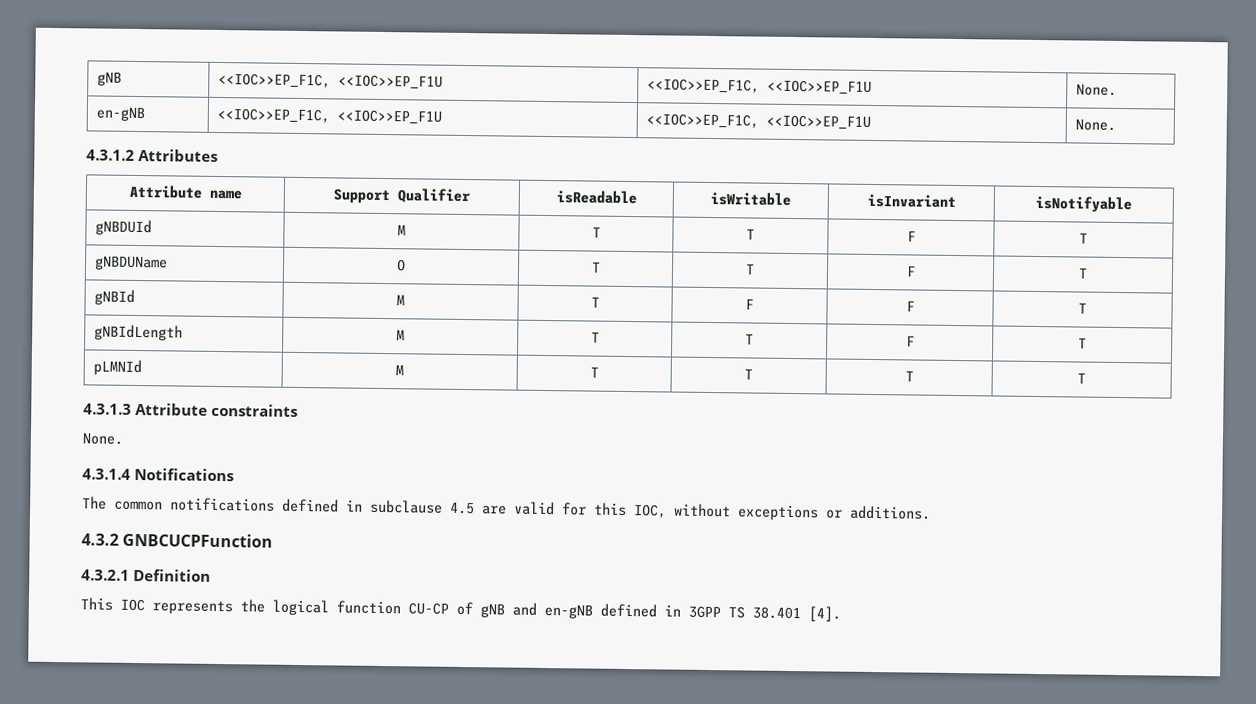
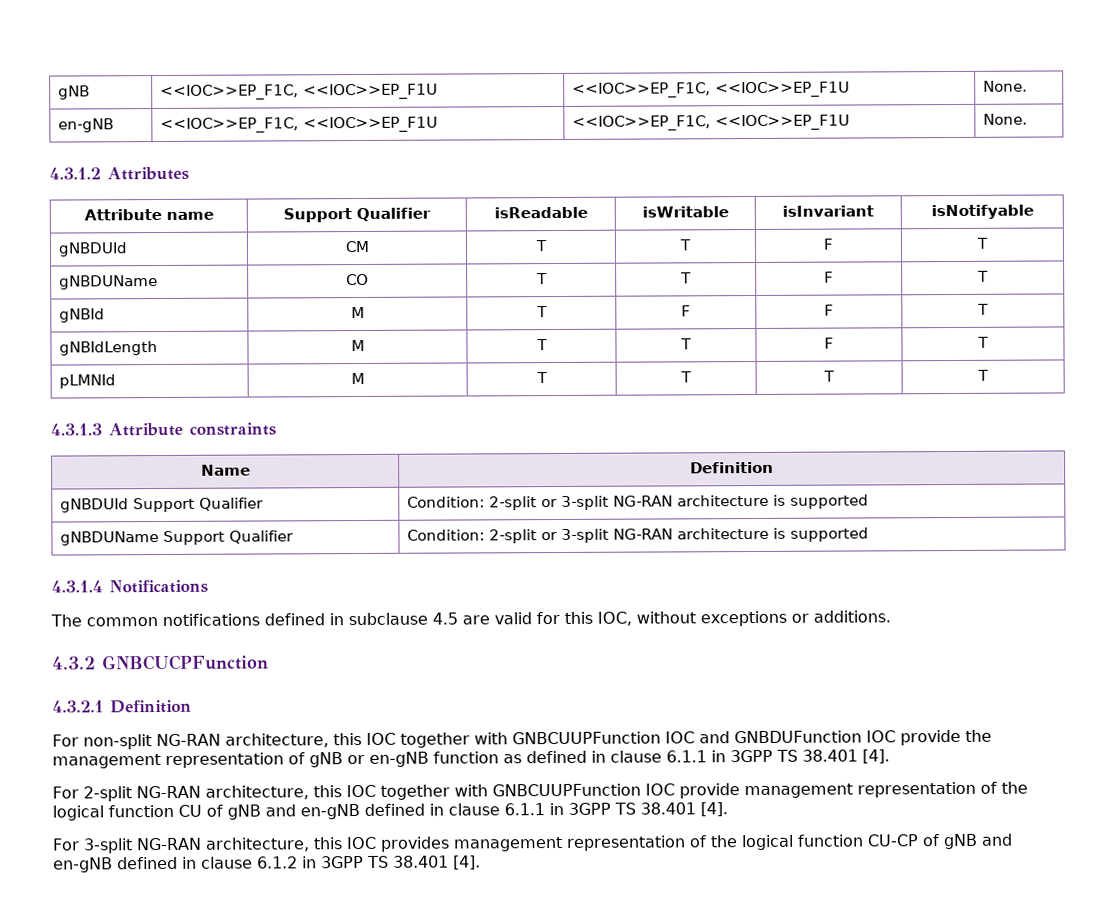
[397,224,407,236] M -> [344,240,369,253] CM
[396,259,407,272] O -> [346,273,369,286] CO
[82,432,123,445] // None. -> [200,464,251,476] [690,461,774,474] [59,497,264,513] [406,494,869,511] [59,530,294,546] [406,527,869,544] // Name | Definition // gNBDUId Support Qualifier | Condition: 2-split or 3-split NG-RAN architecture is supported // gNBDUName Support Qualifier | Condition: 2-split or 3-split NG-RAN architecture is supported
[80,597,233,615] This IOC represents -> [52,729,992,750] [52,749,890,769] [52,781,1028,802] [52,802,728,821] [52,835,707,854] For non-split NG-RAN architecture, this IOC together with GNBCUUPFunction IOC and GNBDUFunction IOC provide the management representation of gNB or en-gNB function as defined in clause 6.1.1 in 3GPP TS 38.401 [4]. // For 2-split NG-RAN architecture, this IOC together with GNBCUUPFunction IOC provide management representation of the logical function CU of gNB and en-gNB defined in clause 6.1.1 in 3GPP TS 38.401 [4]. // For 3-split NG-RAN architecture, this IOC provides management representation of
(681, 610) none -> [201,856,317,869] clause 6.1.2 in

